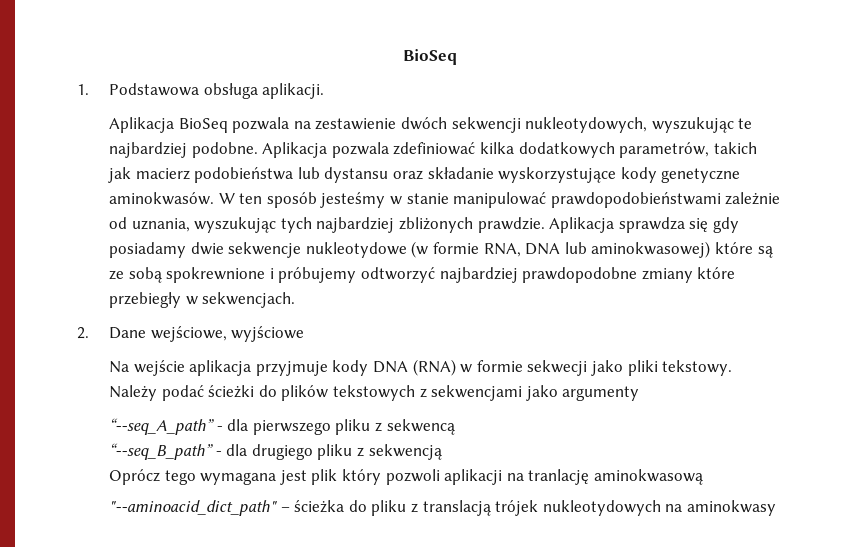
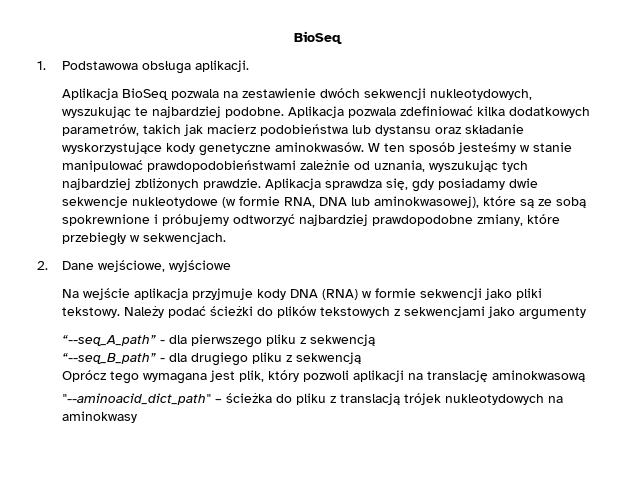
[689,218,709,232] się -> [385,178,408,190] się,
[591,241,711,258] aminokwasowej) -> [373,196,479,208] aminokwasowej),
[641,268,693,283] zmiany -> [476,214,523,226] zmiany,
[527,360,588,376] sekwecji -> [419,288,482,300] sekwencji
[386,419,455,435] sekwencą -> [309,334,375,346] sekwencją
[311,469,338,485] plik -> [238,370,264,382] plik,
[528,469,590,485] tranlację -> [426,370,488,382] translację

